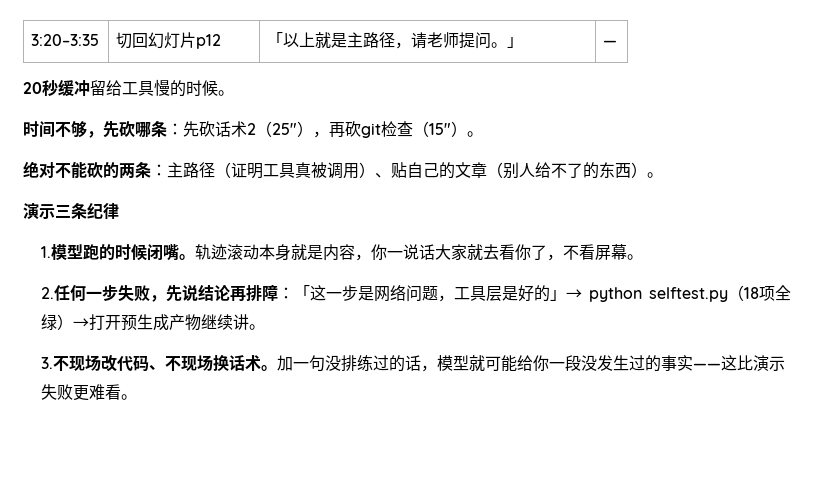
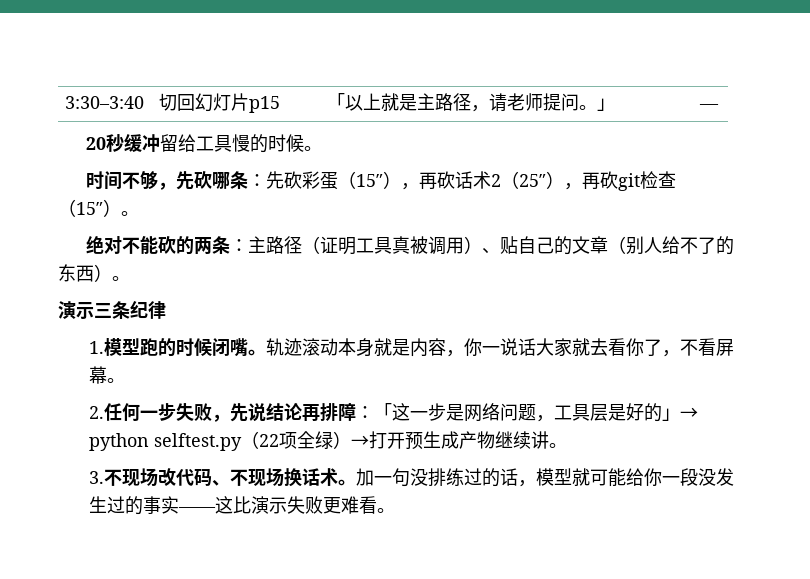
[31,34,100,46] 3:20–3:35 -> [65,96,145,109] 3:30–3:40
[196,34,222,49] p12 -> [249,96,281,113] p15
(215, 129) none -> [302,171,456,190] 彩蛋（15″），再砍
[744,287,760,299] 18 -> [259,434,280,447] 22

